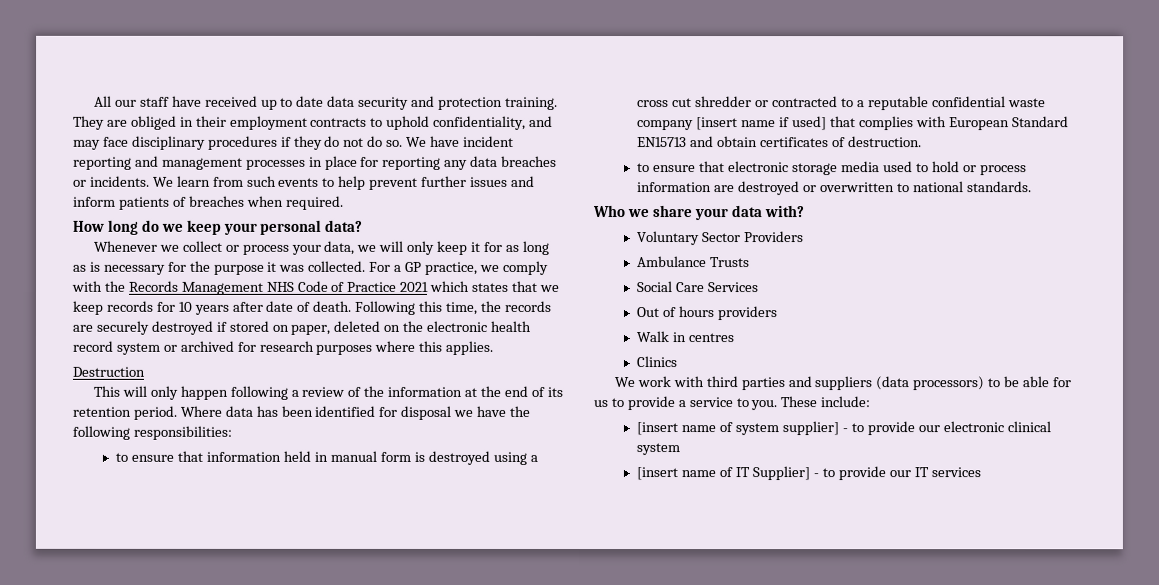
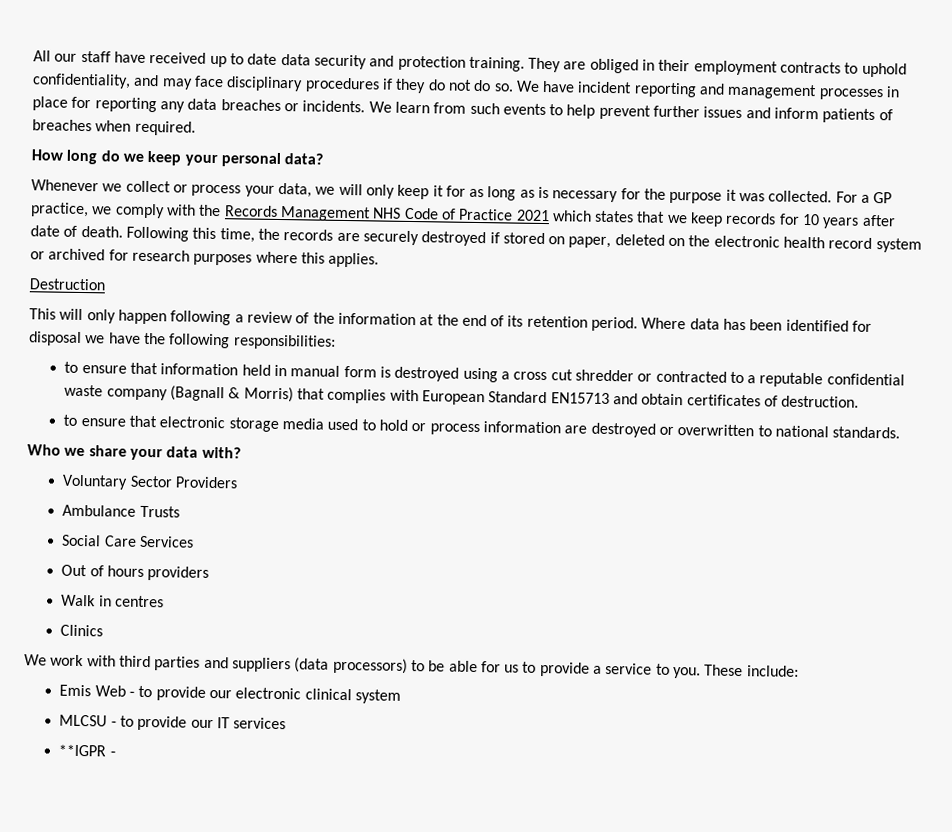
[696,116,828,131] [insert name if used] -> [170,385,294,403] (Bagnall & Morris)
[636,421,840,436] [insert name of system supplier] -> [59,684,126,697] Emis Web
[636,466,811,481] [insert name of IT Supplier] -> [59,714,108,727] MLCSU
(981, 472) none -> [58,744,116,757] // **IGPR -

